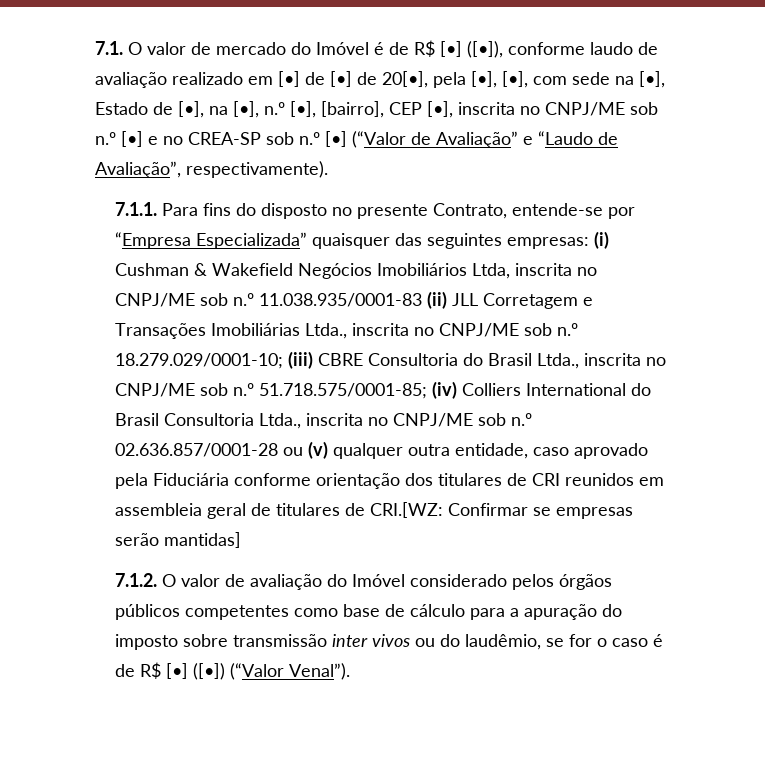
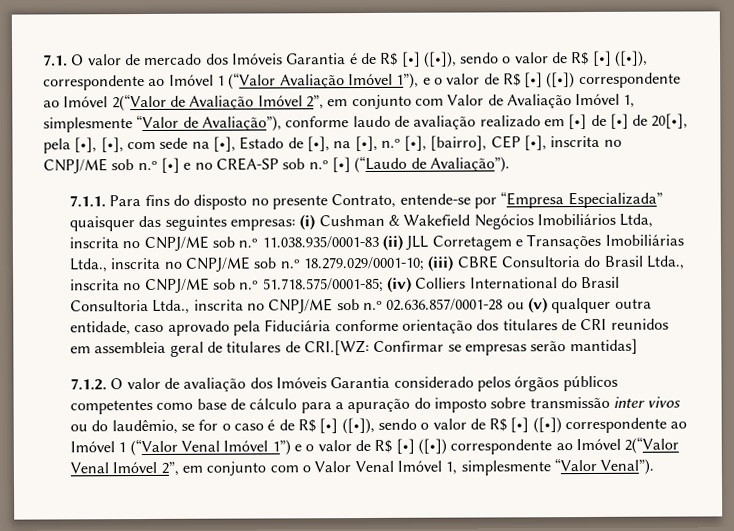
[291,40,503,58] do Imóvel é de R$ [•] ([•]), -> [205,50,649,68] [43,72,681,91] [43,93,636,112] [43,114,282,133] dos Imóveis Garantia é de R$ [•] ([•]), sendo o valor de R$ [•] ([•]), correspondente ao Imóvel 1 (“Valor Avaliação Imóvel 1”), e o valor de R$ [•] ([•]) correspondente ao Imóvel 2(“Valor de Avaliação Imóvel 2”, em conjunto com Valor de Avaliação Imóvel 1, simplesmente “Valor de Avaliação”),
[352,131,618,148] [95,161,328,178] (“Valor de Avaliação” e “Laudo de Avaliação”, respectivamente). -> [354,155,510,174] (“Laudo de Avaliação”).
[327,574,406,587] do Imóvel -> [249,376,391,389] dos Imóveis Garantia
[193,663,285,680] ([•]) (“Valor -> [341,417,688,435] [70,436,680,457] [70,457,597,476] ([•]), sendo o valor de R$ [•] ([•]) correspondente ao Imóvel 1 (“Valor Venal Imóvel 1”) e o valor de R$ [•] ([•]) correspondente ao Imóvel 2(“Valor Venal Imóvel 2”, em conjunto com o Valor Venal Imóvel 1, simplesmente “Valor

